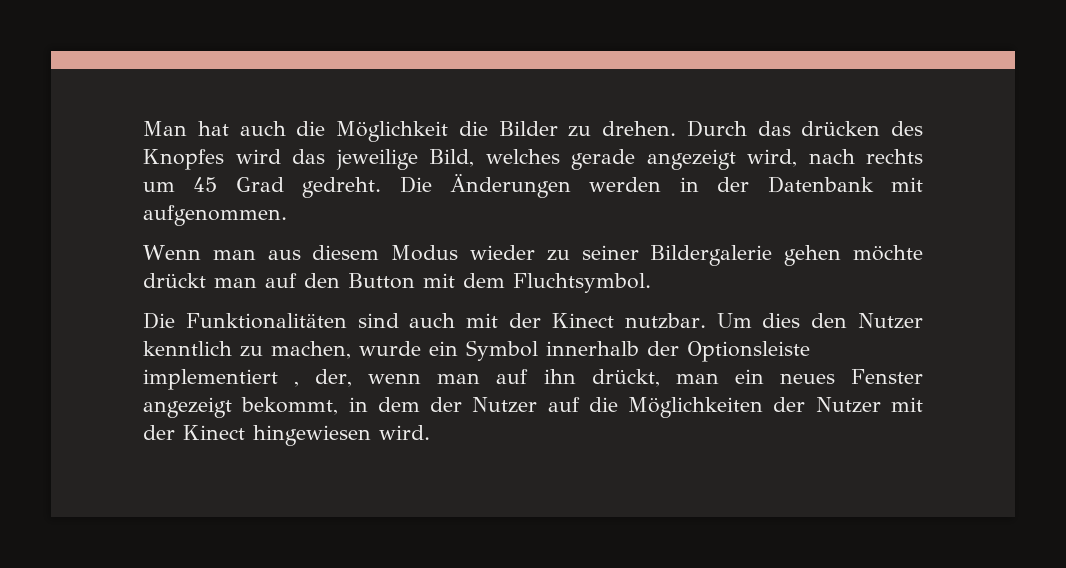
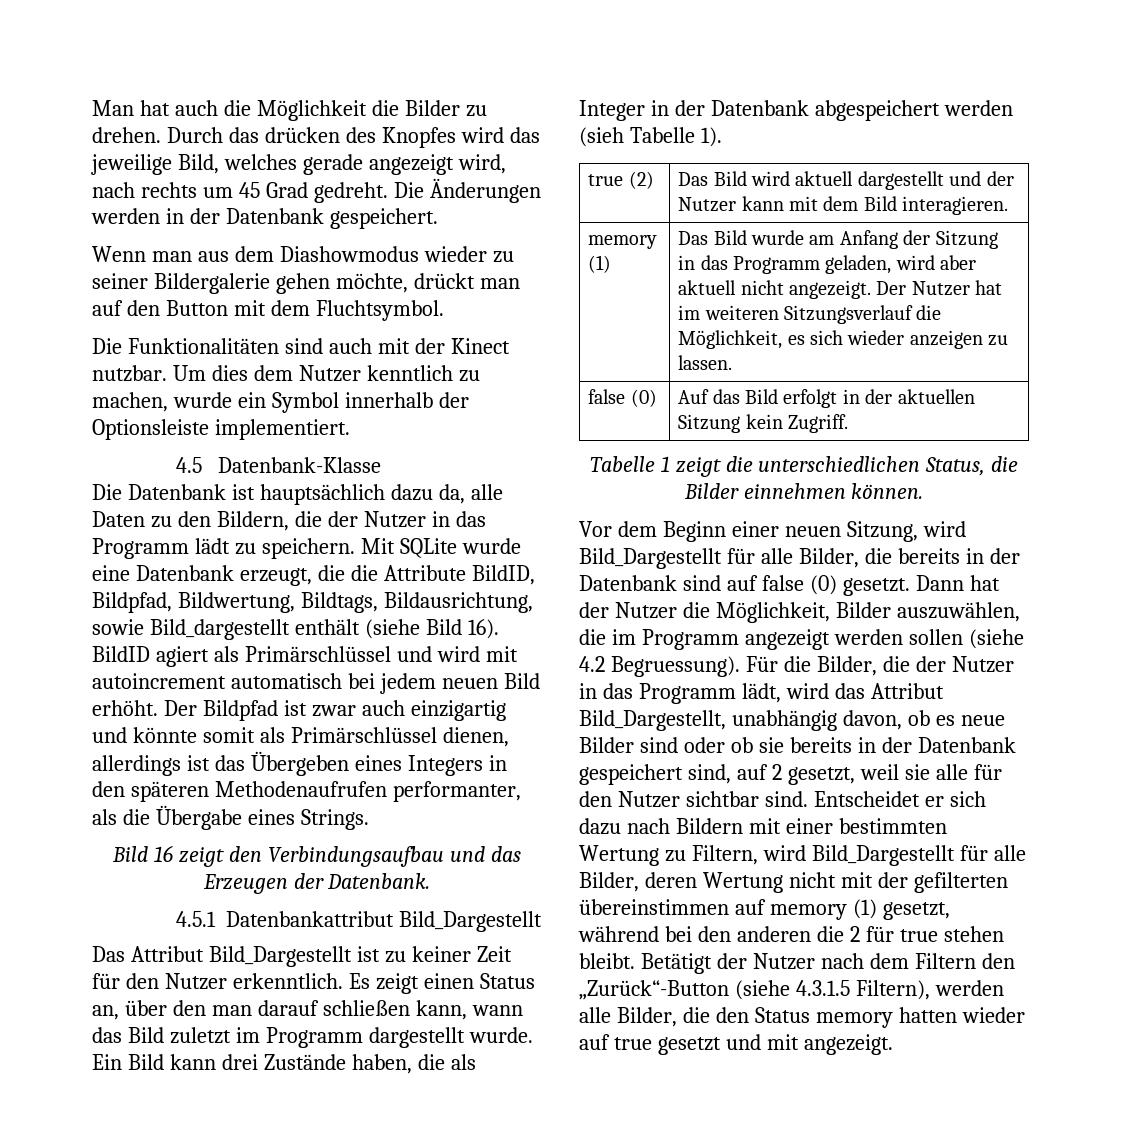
[890,177,923,192] [143,205,287,226] mit aufgenommen. -> [329,208,438,229] gespeichert.
[312,245,459,261] diesem Modus -> [234,246,419,262] dem Diashowmodus
[853,245,923,261] möchte -> [335,273,408,293] möchte,
[811,313,848,328] den -> [253,365,293,381] dem
[143,369,923,390] [143,397,923,418] [143,425,430,446] implementiert , der, wenn man auf ihn drückt, man ein neues Fenster angezeigt bekommt, in dem der Nutzer auf die Möglichkeiten der Nutzer mit der Kinect hingewiesen wird. -> [214,419,350,440] [176,457,382,473] [92,484,503,505] [92,511,486,531] [92,538,521,559] [92,565,535,586] [92,592,533,613] [92,619,499,640] [92,646,518,667] [92,673,540,694] [92,700,506,721] [92,727,509,747] [92,751,507,776] [92,781,521,802] [92,805,369,830] [112,845,521,867] [202,873,431,894] [176,911,543,932] [92,946,512,967] [92,973,535,994] [92,1000,523,1020] [92,1027,533,1048] [92,1054,476,1074] [579,100,1013,121] [579,127,722,147] [588,171,654,189] [678,171,1014,190] [678,196,1009,215] [588,235,658,249] [588,255,612,273] [678,230,998,249] [678,255,977,274] [678,280,1003,299] [678,305,942,324] [678,330,1009,349] [678,355,733,370] [588,389,657,407] [678,389,975,408] [678,414,848,433] [589,456,1019,477] [683,483,924,499] [579,521,966,542] [579,548,1020,569] [579,575,1000,596] [579,602,1020,623] [579,629,1024,650] [579,656,1014,677] [579,683,944,704] [579,710,1005,731] [579,737,1016,753] [579,764,1002,785] [579,791,986,808] [579,818,947,835] [579,845,1026,866] [579,872,1008,893] [579,899,950,920] [578,926,1004,942] [579,953,1015,974] [579,980,1004,1000] [579,1007,1025,1028] [579,1034,893,1055] implementiert. // 4.5 Datenbank-Klasse // Die Datenbank ist hauptsächlich dazu da, alle Daten zu den Bildern, die der Nutzer in das Programm lädt zu speichern. Mit SQLite wurde eine Datenbank erzeugt, die die Attribute BildID, Bildpfad, Bildwertung, Bildtags, Bildausrichtung, sowie Bild_dargestellt enthält (siehe Bild 16). BildID agiert als Primärschlüssel und wird mit autoincrement automatisch bei jedem neuen Bild erhöht. Der Bildpfad ist zwar auch einzigartig und könnte somit als Primärschlüssel dienen, allerdings ist das Übergeben eines Integers in den späteren Methodenaufrufen performanter, als die Übergabe eines Strings. // Bild 16 zeigt den Verbindungsaufbau und das Erzeugen der Datenbank. // 4.5.1 Datenbankattribut Bild_Dargestellt // Das Attribut Bild_Dargestellt ist zu keiner Zeit für den Nutzer erkenntlich. Es zeigt einen Status an, über den man darauf schließen kann, wann das Bild zuletzt im Programm dargestellt wurde. Ein Bild kann drei Zustände haben, die als Integer in der Datenbank abgespeichert werden (sieh Tabelle 1). // true (2) | Das Bild wird aktuell dargestellt und der Nutzer kann mit dem Bild interagieren. // memory (1) | Das Bild wurde am Anfang der Sitzung in das Programm geladen, wird aber aktuell nicht angezeigt. Der Nutzer hat im weiteren Sitzungsverlauf die Möglichkeit, es sich wieder anzeigen zu lassen. // false (0) | Auf das Bild erfolgt in der aktuellen Sitzung kein Zugriff. // Tabelle 1 zeigt die unterschiedlichen Status, die Bilder einnehmen können. // Vor dem Beginn einer neuen Sitzung, wird Bild_Dargestellt für alle Bilder, die bereits in der Datenbank sind auf false (0) gesetzt. Dann hat der Nutzer die Möglichkeit, Bilder auszuwählen, die im Programm angezeigt werden sollen (siehe 4.2 Begruessung). Für die Bilder, die der Nutzer in das Programm lädt, wird das Attribut Bild_Dargestellt, unabhängig davon, ob es neue Bilder sind oder ob sie bereits in der Datenbank gespeichert sind, auf 2 gesetzt, weil sie alle für den Nutzer sichtbar sind. Entscheidet er sich dazu nach Bildern mit einer bestimmten Wertung zu Filtern, wird Bild_Dargestellt für alle Bilder, deren Wertung nicht mit der gefilterten übereinstimmen auf memory (1) gesetzt, während bei den anderen die 2 für true stehen bleibt. Betätigt der Nutzer nach dem Filtern den „Zurück“-Button (siehe 4.3.1.5 Filtern), werden alle Bilder, die den Status memory hatten wieder auf true gesetzt und mit angezeigt.

